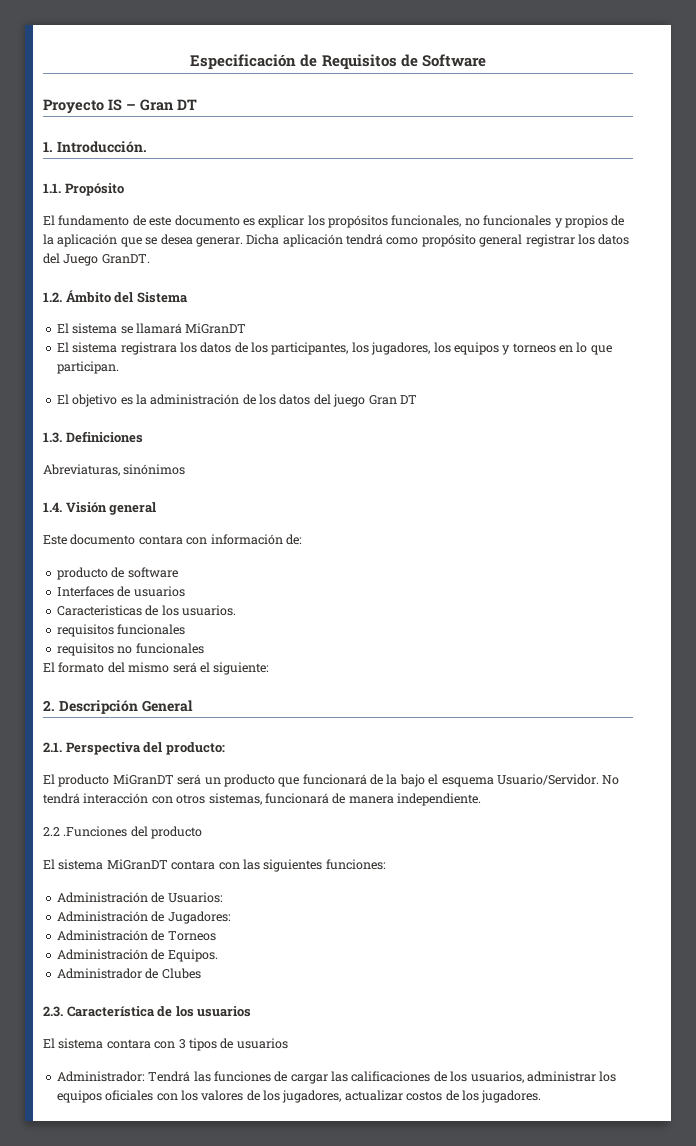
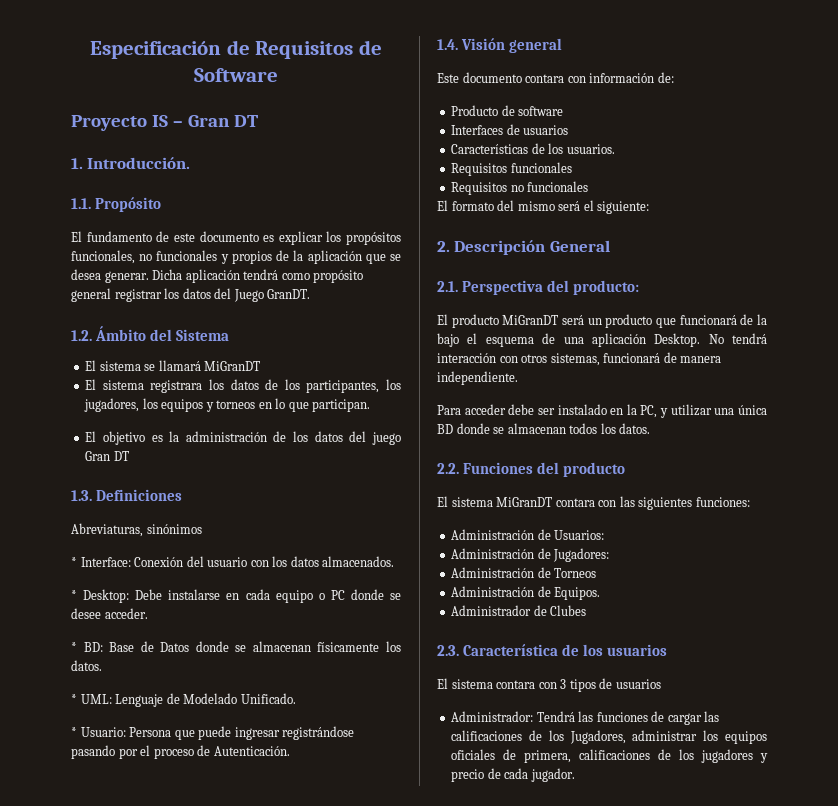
(186, 469) none -> [71,556,395,567] [71,589,401,603] [71,608,148,619] [71,641,401,652] [71,660,102,671] [71,693,296,707] [71,726,355,740] [71,745,290,759] // * Interface: Conexión del usuario con los datos almacenados. // * Desktop: Debe instalarse en cada equipo o PC donde se desee acceder. // * BD: Base de Datos donde se almacenan físicamente los datos. // * UML: Lenguaje de Modelado Unificado. // * Usuario: Persona que puede ingresar registrándose pasando por el proceso de Autenticación.
[56,567,108,580] producto -> [451,105,499,116] Producto
[56,605,142,616] Caracteristicas -> [451,144,529,154] Características
[56,624,186,637] [56,643,114,656] requisitos funcionales // requisitos -> [451,162,572,176] [451,182,508,195] Requisitos funcionales // Requisitos
[496,774,599,785] Usuario/Servidor. -> [542,333,701,347] de una aplicación Desktop.
[43,826,128,837] 2.2 .Funciones -> [437,404,767,418] [437,423,651,434] [437,462,533,474] Para acceder debe ser instalado en la PC, y utilizar una única BD donde se almacenan todos los datos. // 2.2. Funciones
[470,1071,524,1083] usuarios, -> [569,730,626,744] Jugadores,
[156,1090,542,1103] con los valores de los jugadores, actualizar costos de los jugadores. -> [503,749,768,763] [451,768,575,782] de primera, calificaciones de los jugadores y precio de cada jugador.

